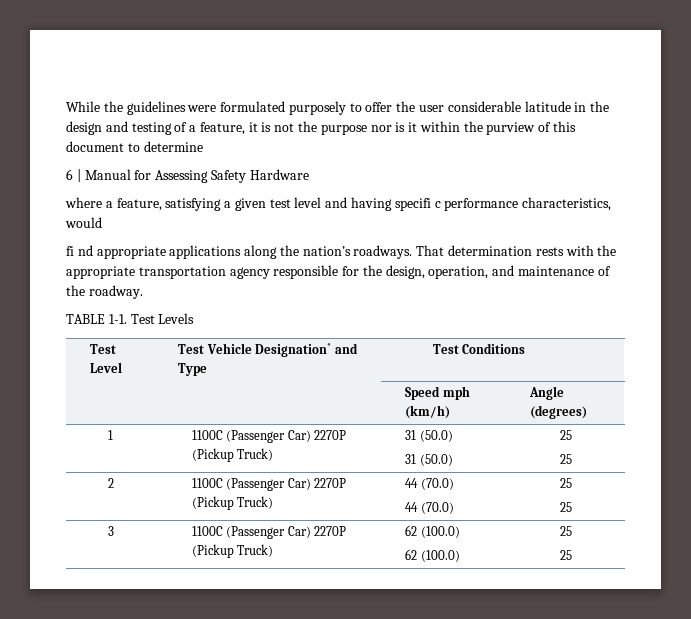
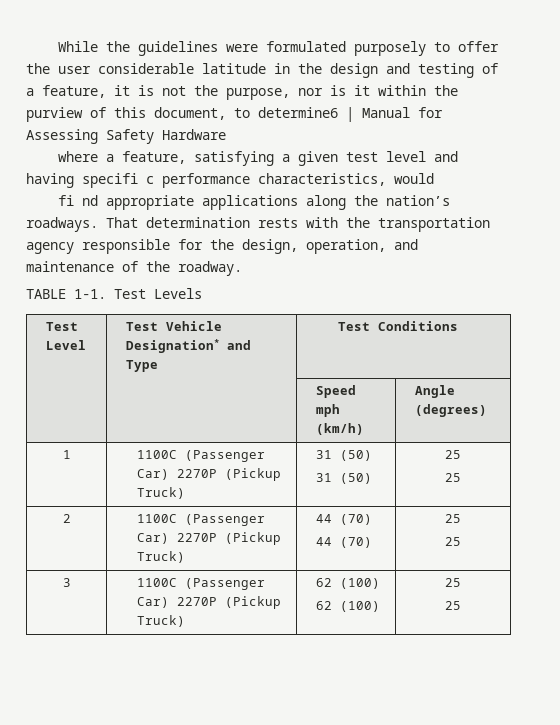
[320,124,367,135] purpose -> [226,88,290,100] purpose,
[66,141,203,152] [66,169,73,180] document to determine // 6 -> [154,107,338,120] document, to determine6
[66,266,135,279] appropriate -> (370, 222) none
[419,430,453,442] [405,454,453,466] (50.0) // 31 (50.0) -> [339,450,372,461] [315,473,372,484] (50) // 31 (50)
[420,478,454,490] [405,502,454,514] (70.0) // 44 (70.0) -> [339,514,372,525] [315,537,372,548] (70) // 44 (70)
[420,526,460,538] [405,549,460,562] (100.0) // 62 (100.0) -> [339,578,380,589] [315,601,380,612] (100) // 62 (100)

